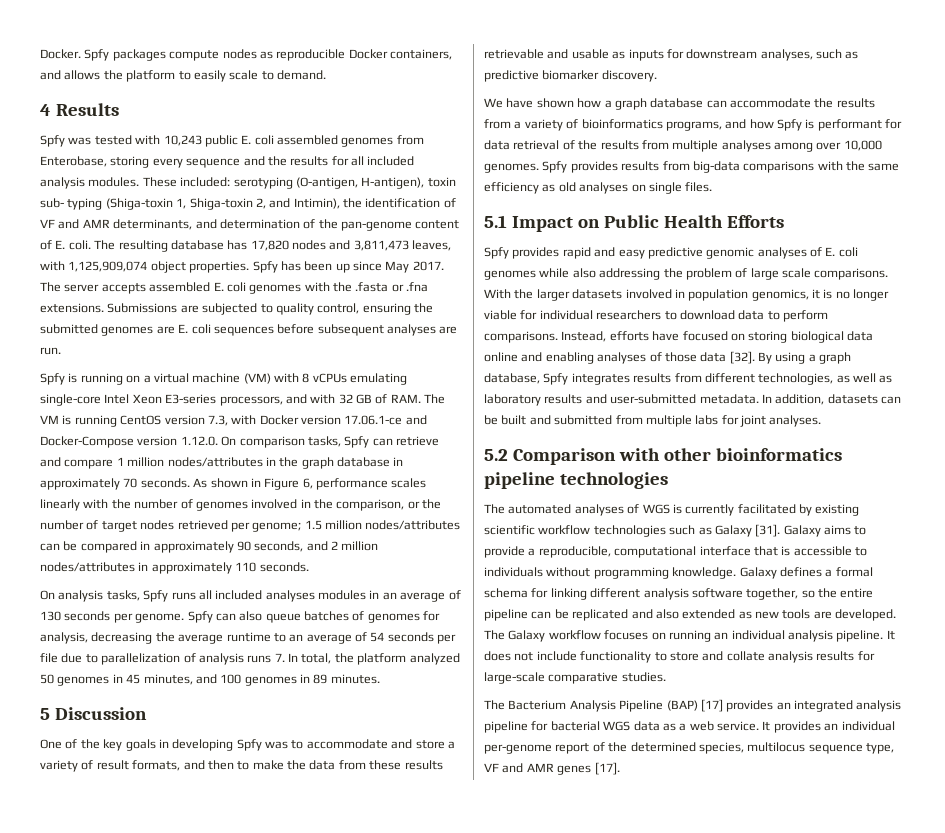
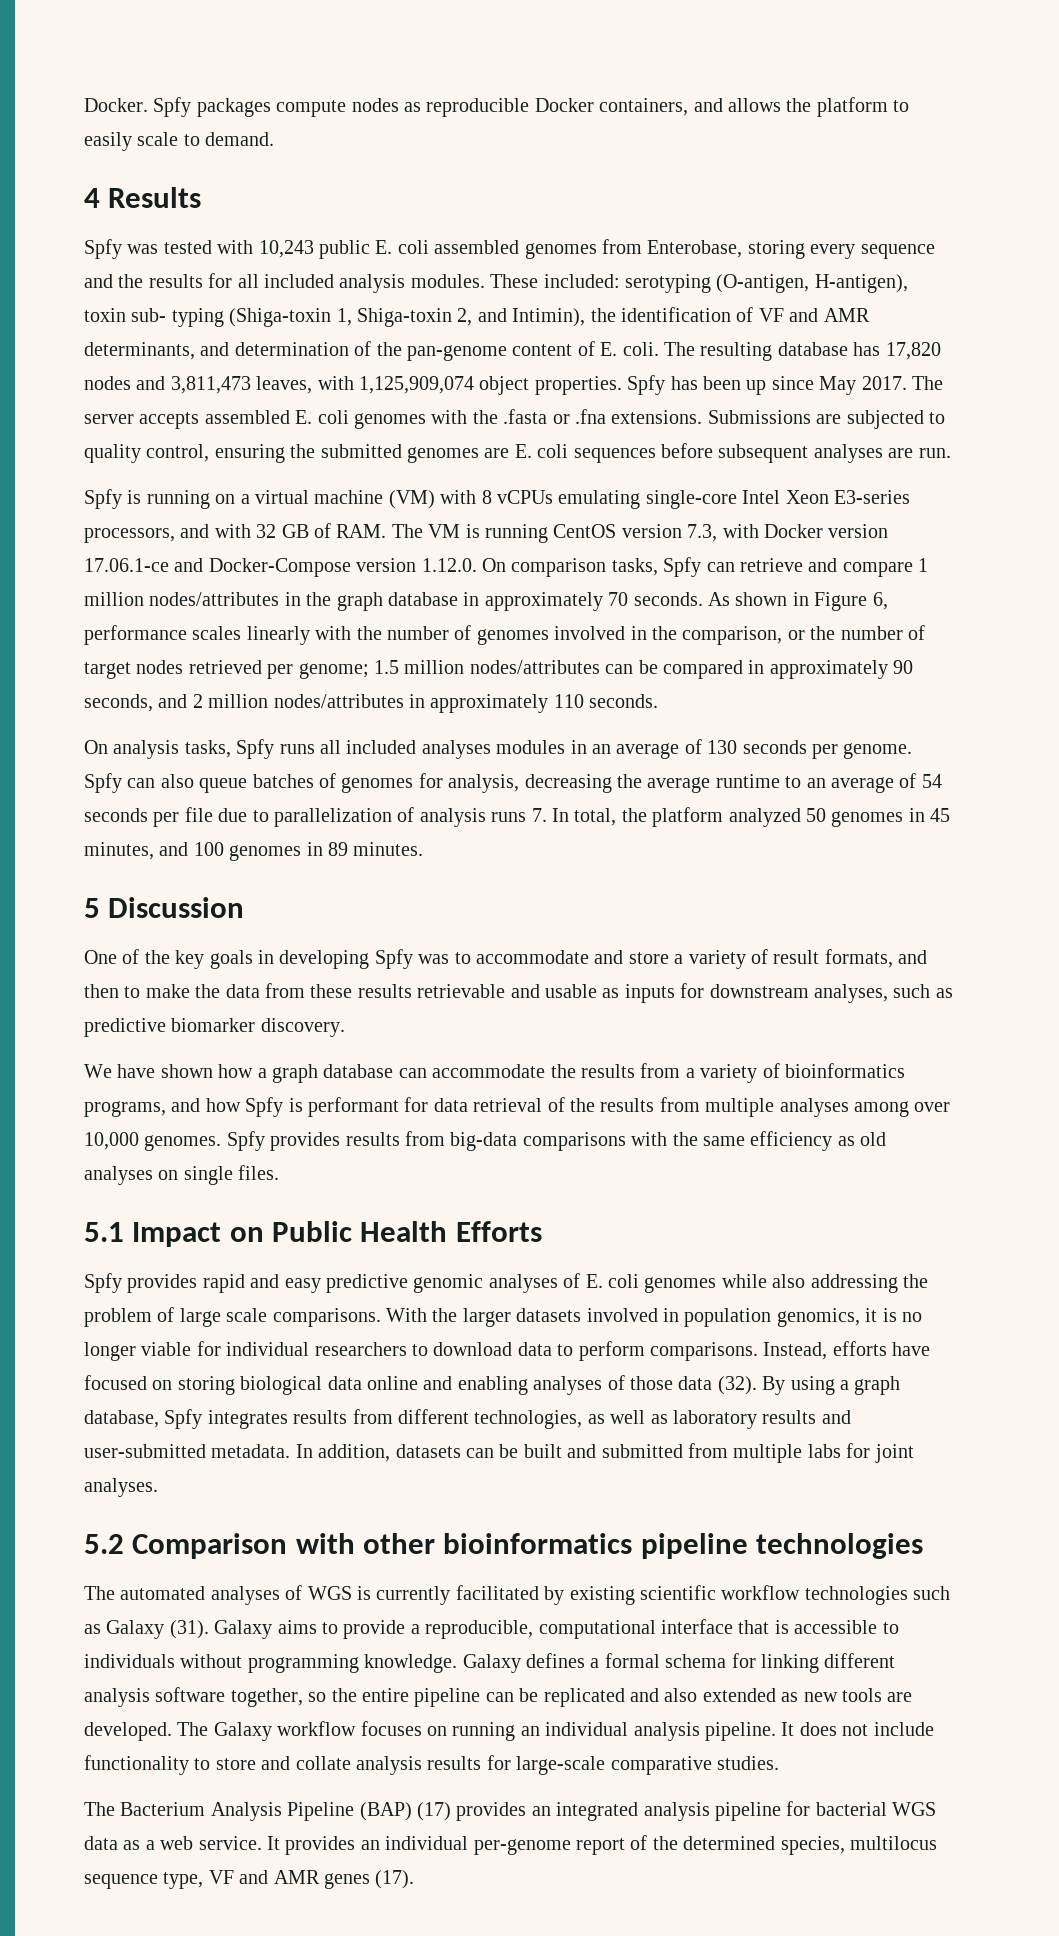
[729,351,755,364] [32]. -> [717,1376,757,1395] (32).
[755,524,781,537] [31]. -> [169,1620,209,1639] (31).
[700,699,723,712] [17] -> [417,1802,451,1821] (17)
[594,762,620,775] [17]. -> [375,1870,415,1889] (17).

